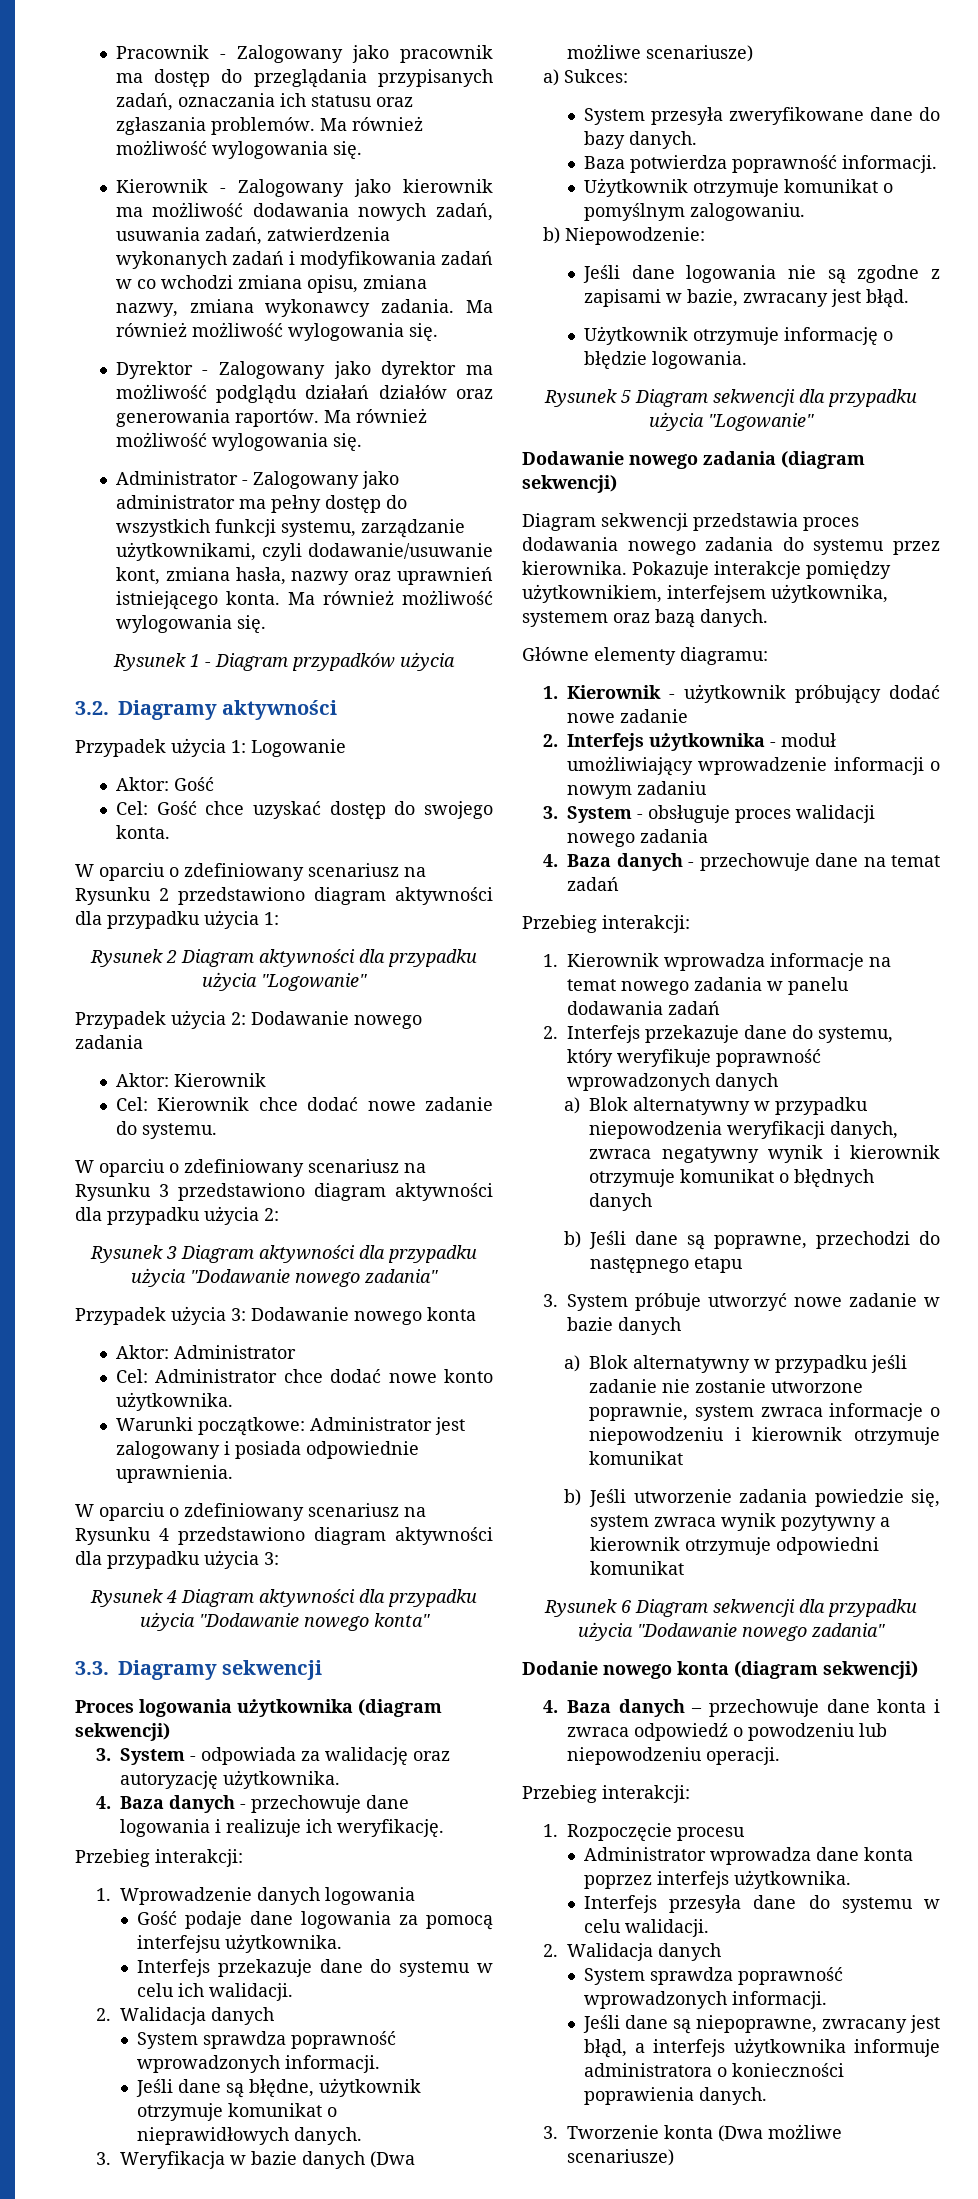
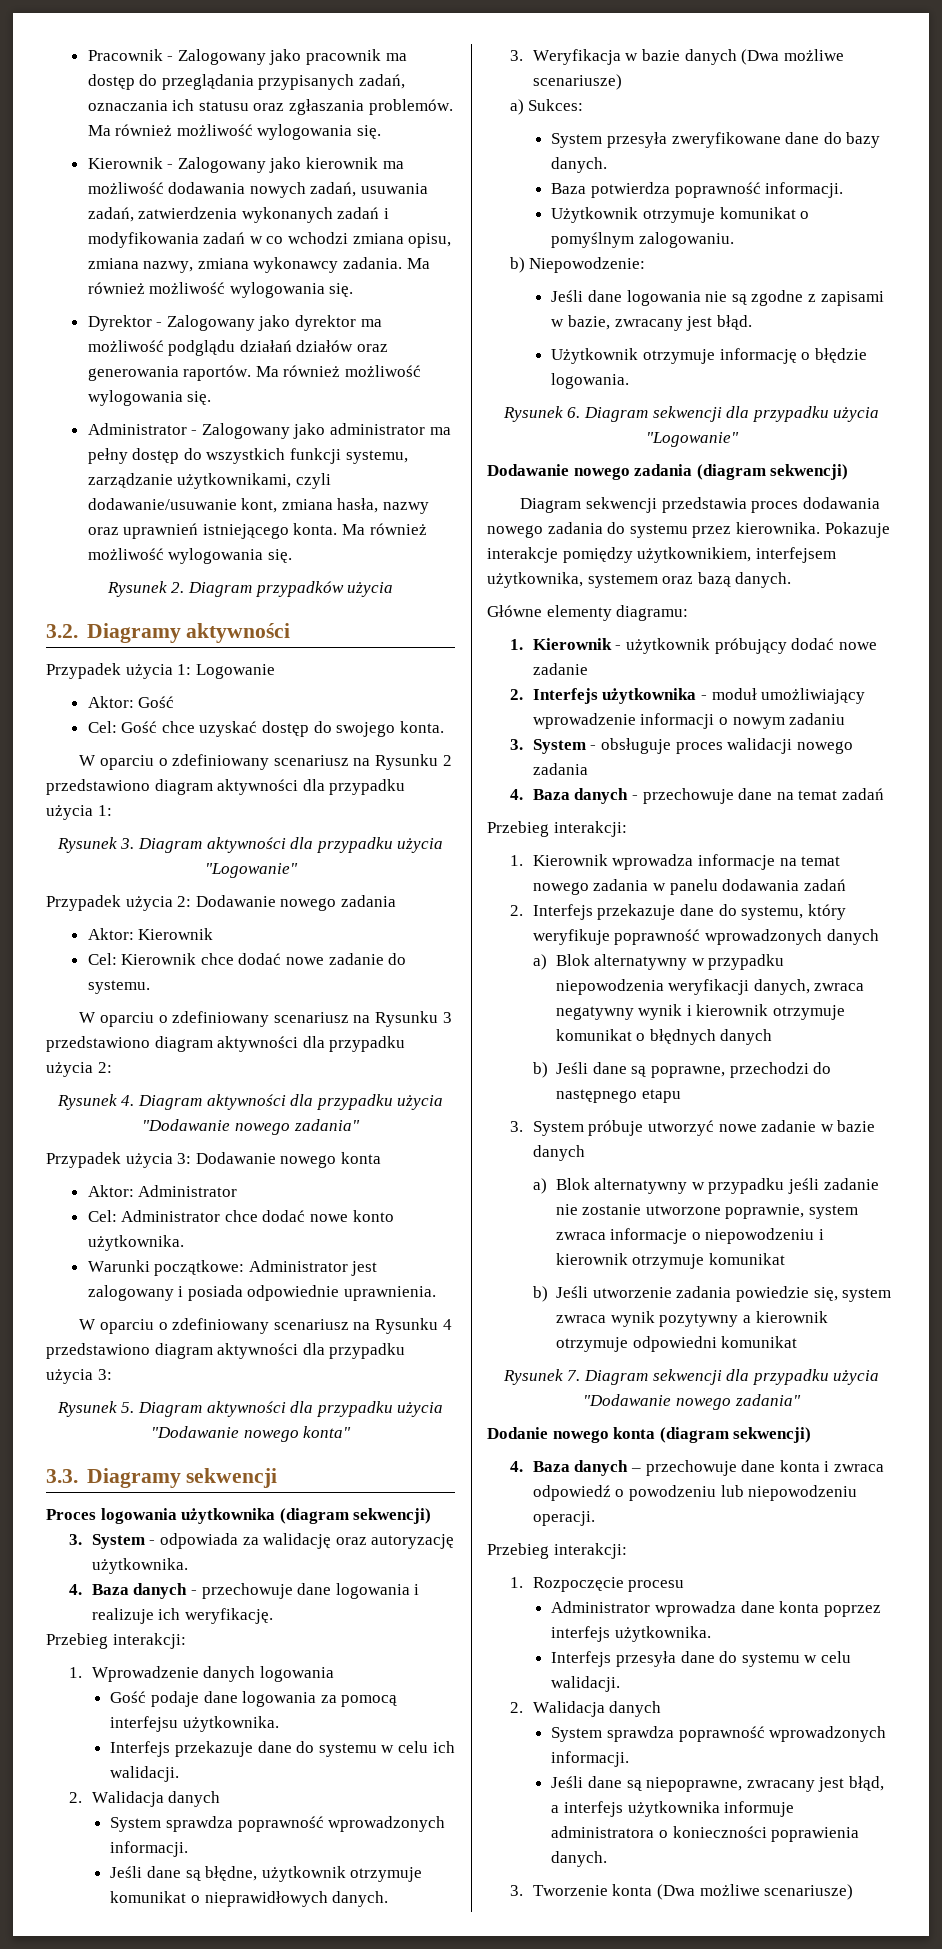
[190,654,211,667] 1 - -> [171,582,185,593] 2.
[166,950,177,963] 2 -> [120,838,135,849] 3.
[166,1246,177,1259] 3 -> [121,1095,135,1106] 4.
[166,1590,177,1603] 4 -> [121,1402,135,1413] 5.
[621,390,631,403] 5 -> [567,407,581,418] 6.
[621,1600,631,1613] 6 -> [567,1370,581,1381] 7.

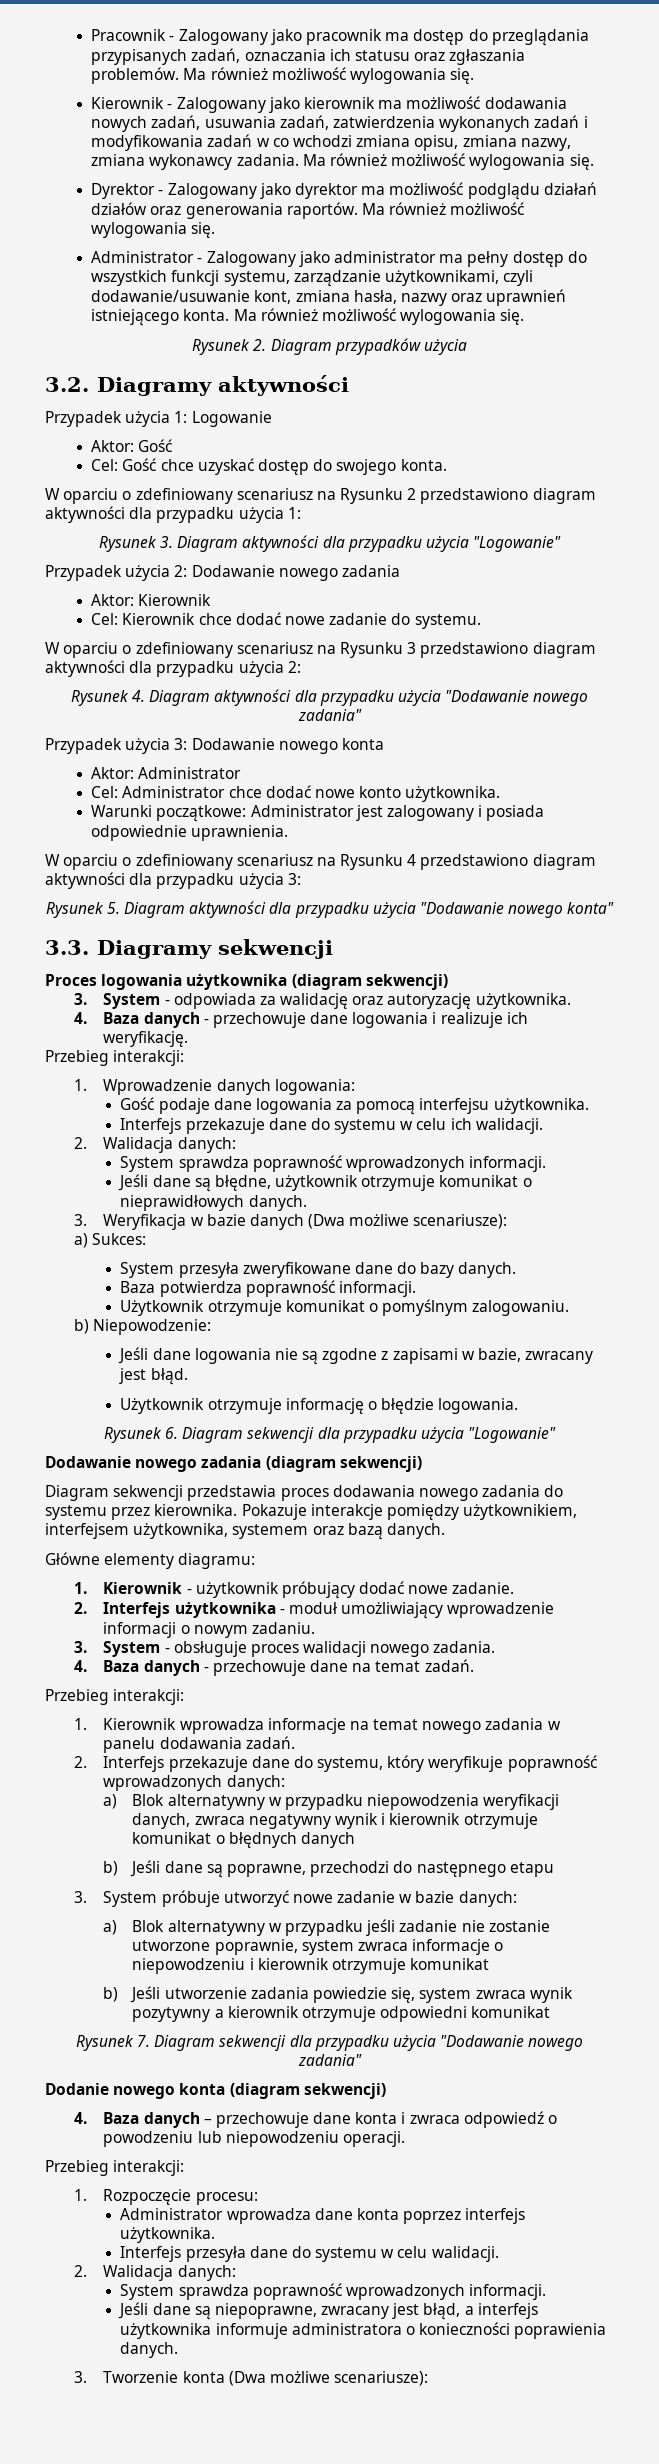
[259,1666,334,1682] logowania -> [274,1079,355,1095] logowania:
[168,1791,221,1807] danych -> [177,1137,236,1153] danych:
[532,74,622,90] scenariusze) -> [413,1214,508,1229] scenariusze):
[532,663,588,675] zadanie -> [452,1582,515,1594] zadanie.
[789,713,846,725] zadaniu -> [251,1622,315,1634] zadaniu.
[532,763,588,775] zadania -> [433,1641,496,1653] zadania.
[841,788,884,800] zadań -> [424,1659,474,1672] zadań.
[803,879,846,891] zadań -> [245,1736,295,1749] zadań.
[826,929,879,945] danych -> [226,1775,285,1791] danych:
[532,1145,585,1161] danych -> [458,1891,517,1907] danych:
[628,1580,685,1592] procesu -> [195,2192,258,2205] procesu:
[609,1701,662,1717] danych -> [177,2265,236,2281] danych:
[764,1884,854,1900] scenariusze) -> [334,2371,429,2386] scenariusze):

